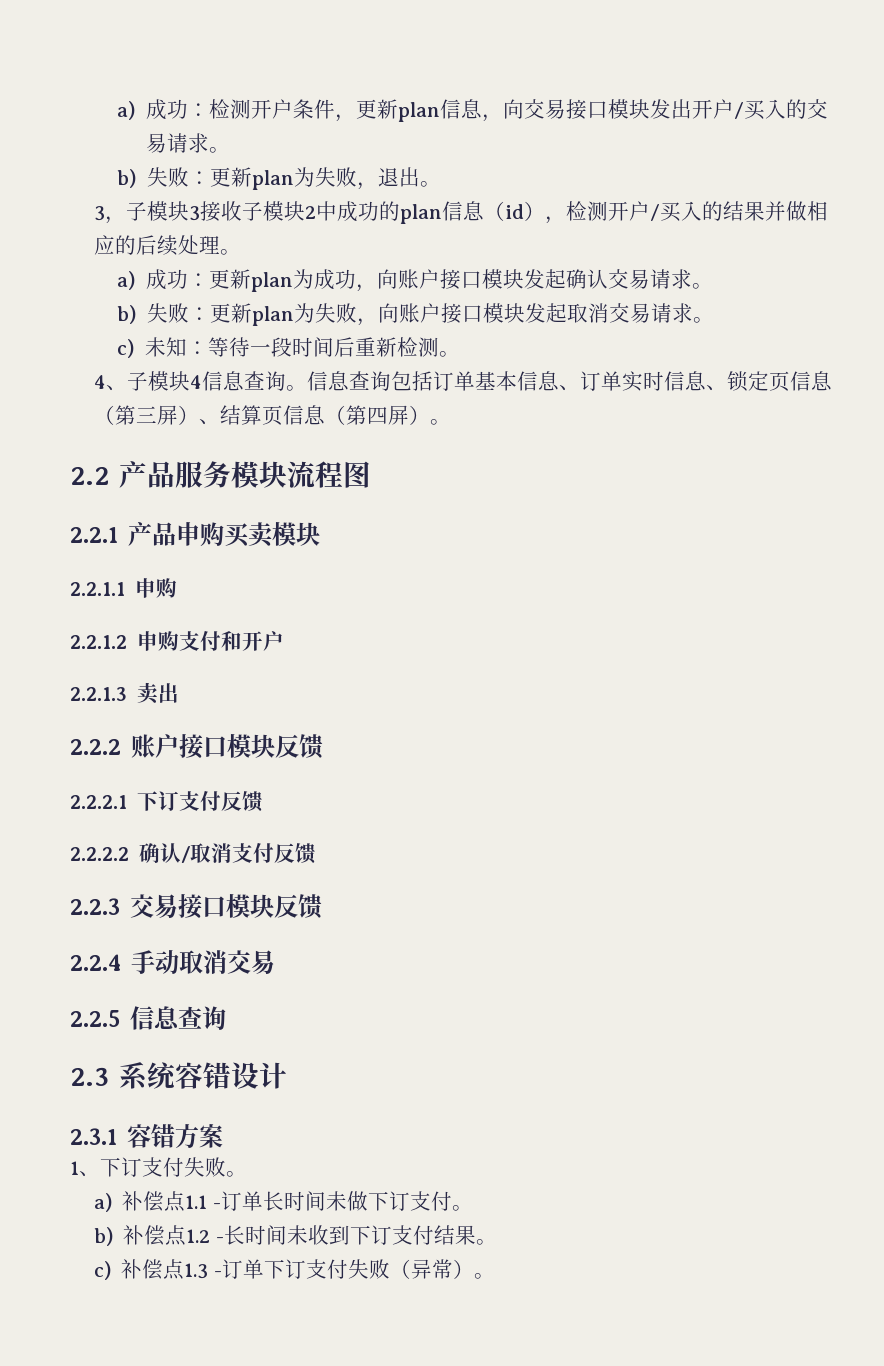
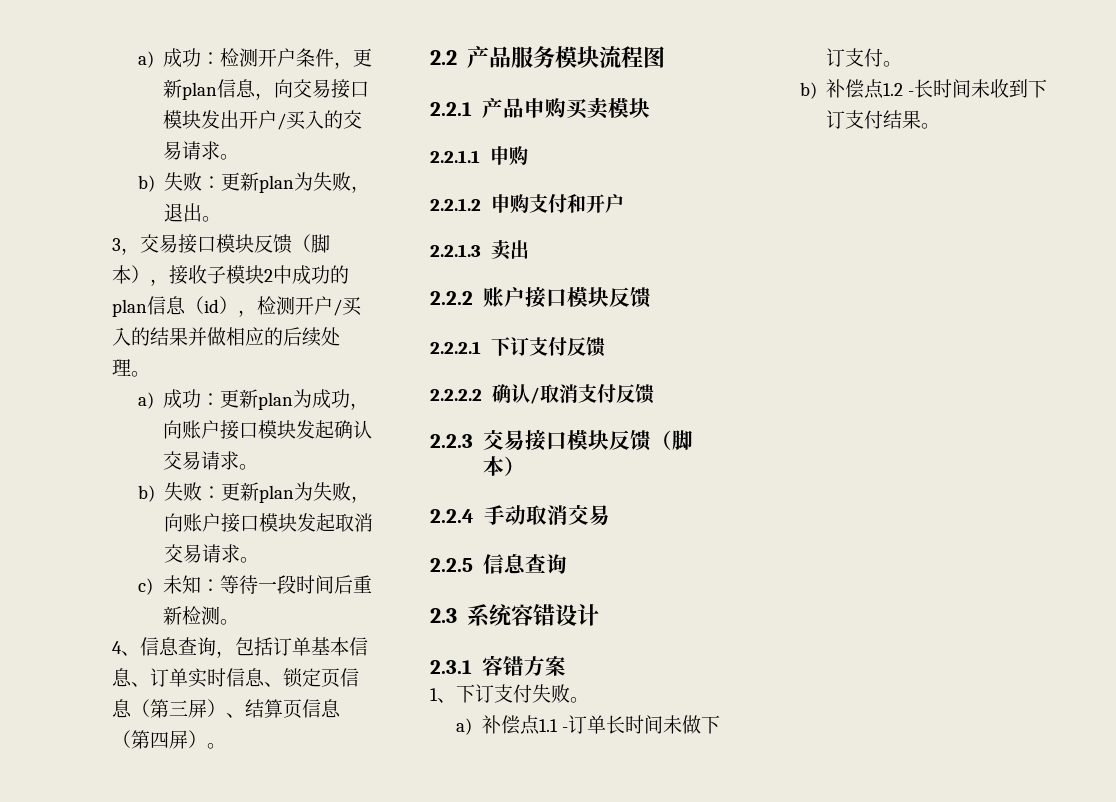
[125,201,200,221] 子模块3 -> [139,234,330,254] [111,265,169,286] 交易接口模块反馈（脚本），
[126,371,391,391] 子模块4信息查询。信息查询 -> [139,637,235,658] 信息查询，
(323, 906) none -> [650,430,693,450] [482,456,525,476] （脚本）
[93,1259,495,1280] // c)补偿点1.3 -订单下订支付失败（异常）。 -> (941, 126) none

